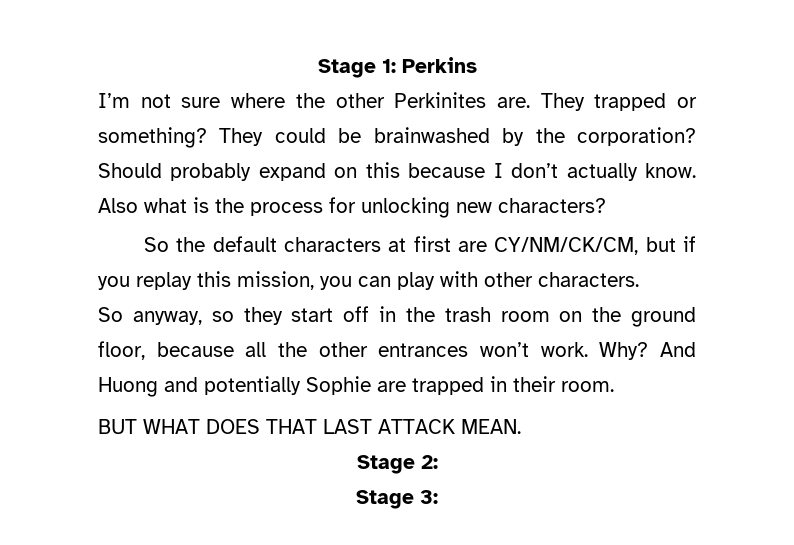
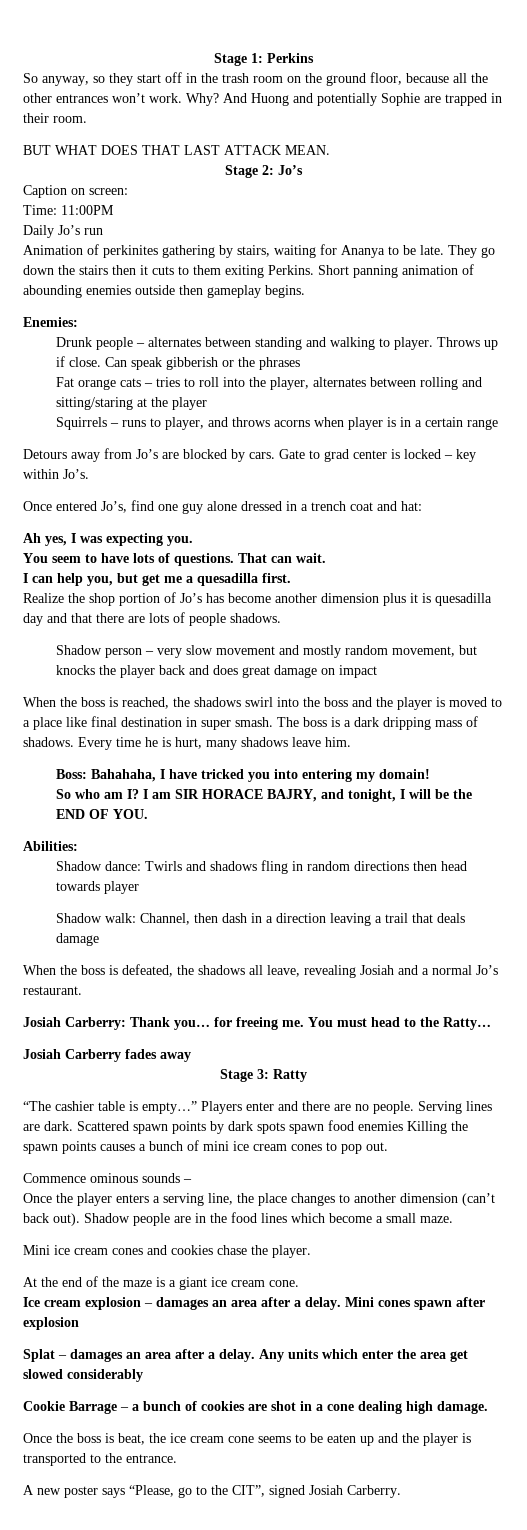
[98,92,697,111] [98,127,696,148] [98,162,697,181] [98,197,606,218] [143,236,696,255] [98,271,639,290] // I’m not sure where the other Perkinites are. They trapped or something? They could be brainwashed by the corporation? Should probably expand on this because I don’t actually know. Also what is the process for unlocking new characters? // So the default characters at first are CY/NM/CK/CM, but if you replay this mission, you can play with other characters. -> (314, 58) none
[356,490,438,509] // Stage 3: -> [278,165,303,175] [23,185,128,198] [23,205,114,215] [23,225,103,238] [23,244,495,258] [23,264,474,278] [23,285,305,298] [23,317,78,327] [56,337,499,350] [56,356,301,370] [56,377,483,390] [56,397,208,410] [56,417,499,430] [23,448,476,462] [23,469,89,479] [23,500,422,514] [23,533,193,546] [23,553,326,566] [23,573,291,586] [23,592,492,606] [23,612,281,626] [56,645,478,658] [56,665,378,678] [23,697,502,710] [23,716,478,730] [23,737,351,750] [56,769,431,782] [56,789,473,802] [56,809,149,819] [23,841,78,851] [56,860,468,874] [56,881,140,894] [56,913,466,926] [56,933,100,946] [23,964,498,978] [23,986,82,995] [23,1017,491,1030] [23,1049,191,1062] [220,1069,307,1082] [23,1101,492,1114] [23,1120,468,1134] [23,1140,388,1154] [23,1173,192,1183] [23,1193,495,1206] [23,1212,453,1226] [23,1245,311,1258] [23,1276,299,1290] [23,1297,485,1310] [23,1317,79,1330] [23,1349,468,1362] [23,1369,143,1382] [23,1401,488,1414] [23,1433,471,1446] [23,1453,177,1466] [23,1485,401,1498] Jo’s // Caption on screen: // Time: 11:00PM // Daily Jo’s run // Animation of perkinites gathering by stairs, waiting for Ananya to be late. They go down the stairs then it cuts to them exiting Perkins. Short panning animation of abounding enemies outside then gameplay begins. // Enemies: // Drunk people – alternates between standing and walking to player. Throws up if close. Can speak gibberish or the phrases // Fat orange cats – tries to roll into the player, alternates between rolling and sitting/staring at the player // Squirrels – runs to player, and throws acorns when player is in a certain range // Detours away from Jo’s are blocked by cars. Gate to grad center is locked – key within Jo’s. // Once entered Jo’s, find one guy alone dressed in a trench coat and hat: // Ah yes, I was expecting you. // You seem to have lots of questions. That can wait. // I can help you, but get me a quesadilla first. // Realize the shop portion of Jo’s has become another dimension plus it is quesadilla day and that there are lots of people shadows. // Shadow person – very slow movement and mostly random movement, but knocks the player back and does great damage on impact // When the boss is reached, the shadows swirl into the boss and the player is moved to a place like final destination in super smash. The boss is a dark dripping mass of shadows. Every time he is hurt, many shadows leave him. // Boss: Bahahaha, I have tricked you into entering my domain! // So who am I? I am SIR HORACE BAJRY, and tonight, I will be the END OF YOU. // Abilities: // Shadow dance: Twirls and shadows fling in random directions then head towards player // Shadow walk: Channel, then dash in a direction leaving a trail that deals damage // When the boss is defeated, the shadows all leave, revealing Josiah and a normal Jo’s restaurant. // Josiah Carberry: Thank you… for freeing me. You must head to the Ratty… // Josiah Carberry fades away // Stage 3: Ratty // “The cashier table is empty…” Players enter and there are no people. Serving lines are dark. Scattered spawn points by dark spots spawn food enemies Killing the spawn points causes a bunch of mini ice cream cones to pop out. // Commence ominous sounds – // Once the player enters a serving line, the place changes to another dimension (can’t back out). Shadow people are in the food lines which become a small maze. // Mini ice cream cones and cookies chase the player. // At the end of the maze is a giant ice cream cone. // Ice cream explosion – damages an area after a delay. Mini cones spawn after explosion // Splat – damages an area after a delay. Any units which enter the area get slowed considerably // Cookie Barrage – a bunch of cookies are shot in a cone dealing high damage. // Once the boss is beat, the ice cream cone seems to be eaten up and the player is transported to the entrance. // A new poster says “Please, go to the CIT”, signed Josiah Carberry.

